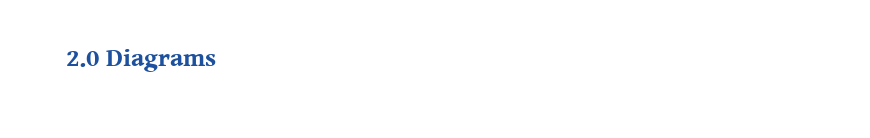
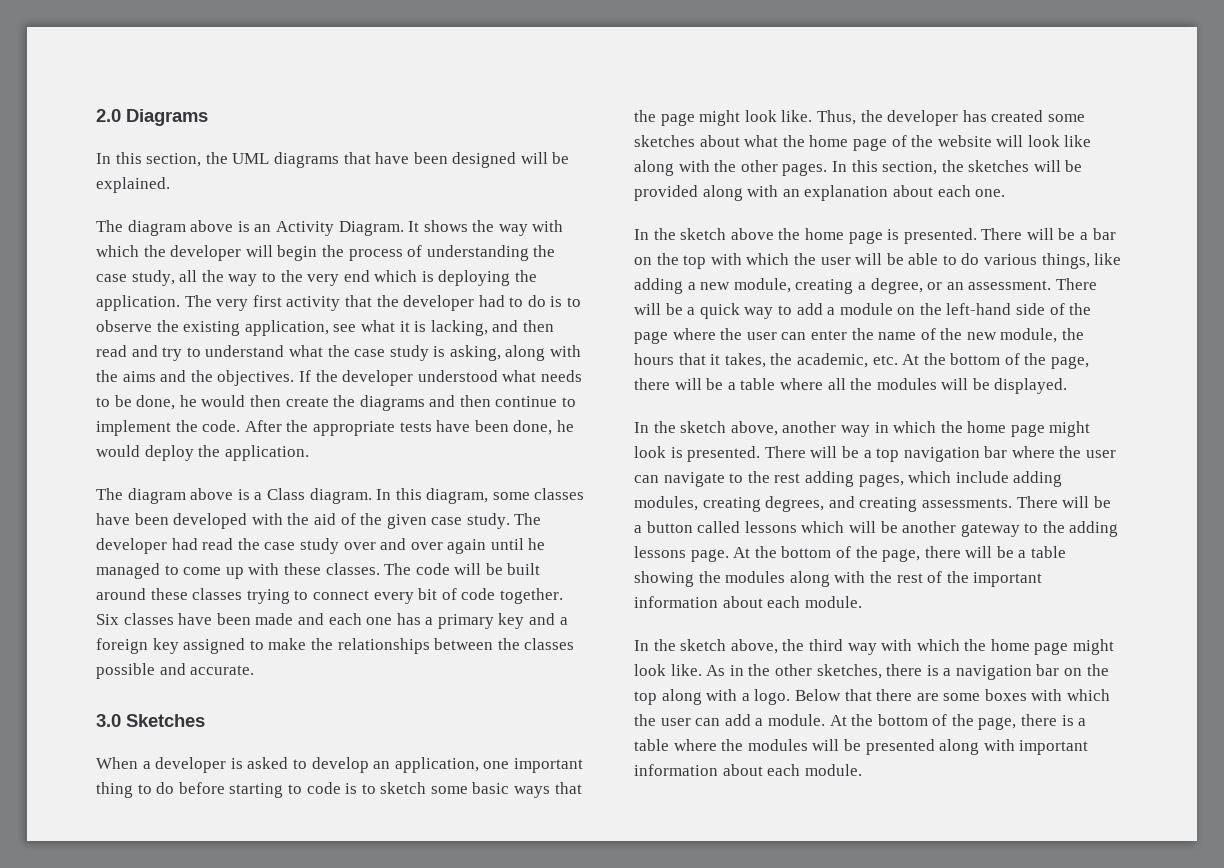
(217, 60) none -> [96,152,570,168] [96,177,170,193] [96,220,564,236] [96,245,556,261] [96,270,538,286] [96,295,582,311] [96,320,554,336] [96,345,582,361] [96,370,582,386] [96,395,577,411] [96,420,574,436] [96,445,309,461] [96,488,585,504] [96,513,542,529] [96,538,546,554] [96,563,541,579] [96,588,563,604] [96,613,568,629] [96,638,575,654] [96,663,255,679] [96,714,205,727] [96,757,583,773] [96,782,582,798] [634,110,1085,126] [634,135,1092,151] [634,160,1083,176] [634,185,1006,201] [634,228,1116,244] [634,253,1122,269] [634,278,1097,294] [634,303,1092,319] [634,328,1085,344] [634,353,1090,369] [634,378,1068,394] [634,421,1091,437] [634,446,1117,462] [634,471,1063,487] [634,496,1111,512] [634,521,1119,537] [634,546,1067,562] [634,571,1043,587] [634,596,862,608] [634,639,1115,655] [634,664,1109,680] [634,689,1111,705] [634,714,1087,730] [634,739,1089,755] [634,764,862,776] // In this section, the UML diagrams that have been designed will be explained. // The diagram above is an Activity Diagram. It shows the way with which the developer will begin the process of understanding the case study, all the way to the very end which is deploying the application. The very first activity that the developer had to do is to observe the existing application, see what it is lacking, and then read and try to understand what the case study is asking, along with the aims and the objectives. If the developer understood what needs to be done, he would then create the diagrams and then continue to implement the code. After the appropriate tests have been done, he would deploy the application. // The diagram above is a Class diagram. In this diagram, some classes have been developed with the aid of the given case study. The developer had read the case study over and over again until he managed to come up with these classes. The code will be built around these classes trying to connect every bit of code together. Six classes have been made and each one has a primary key and a foreign key assigned to make the relationships between the classes possible and accurate. // 3.0 Sketches // When a developer is asked to develop an application, one important thing to do before starting to code is to sketch some basic ways that the page might look like. Thus, the developer has created some sketches about what the home page of the website will look like along with the other pages. In this section, the sketches will be provided along with an explanation about each one. // In the sketch above the home page is presented. There will be a bar on the top with which the user will be able to do various things, like adding a new module, creating a degree, or an assessment. There will be a quick way to add a module on the left-hand side of the page where the user can enter the name of the new module, the hours that it takes, the academic, etc. At the bottom of the page, there will be a table where all the modules will be displayed. // In the sketch above, another way in which the home page might look is presented. There will be a top navigation bar where the user can navigate to the rest adding pages, which include adding modules, creating degrees, and creating assessments. There will be a button called lessons which will be another gateway to the adding lessons page. At the bottom of the page, there will be a table showing the modules along with the rest of the important information about each module. // In the sketch above, the third way with which the home page might look like. As in the other sketches, there is a navigation bar on the top along with a logo. Below that there are some boxes with which the user can add a module. At the bottom of the page, there is a table where the modules will be presented along with important information about each module.

